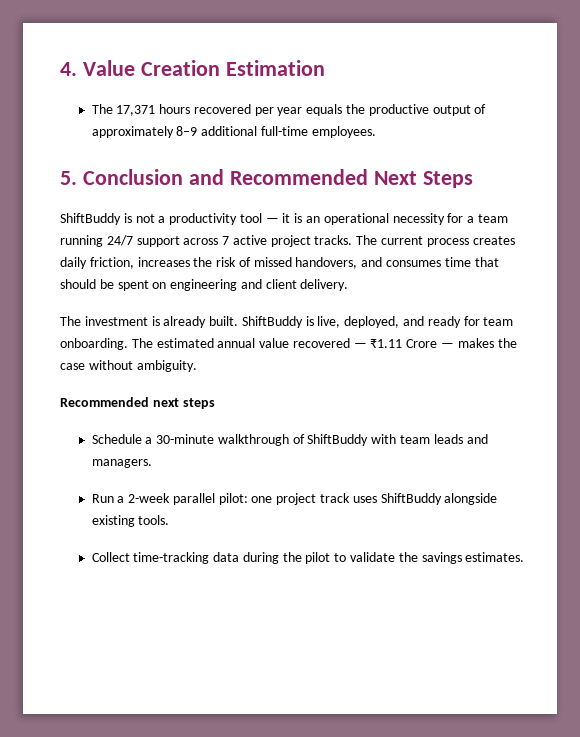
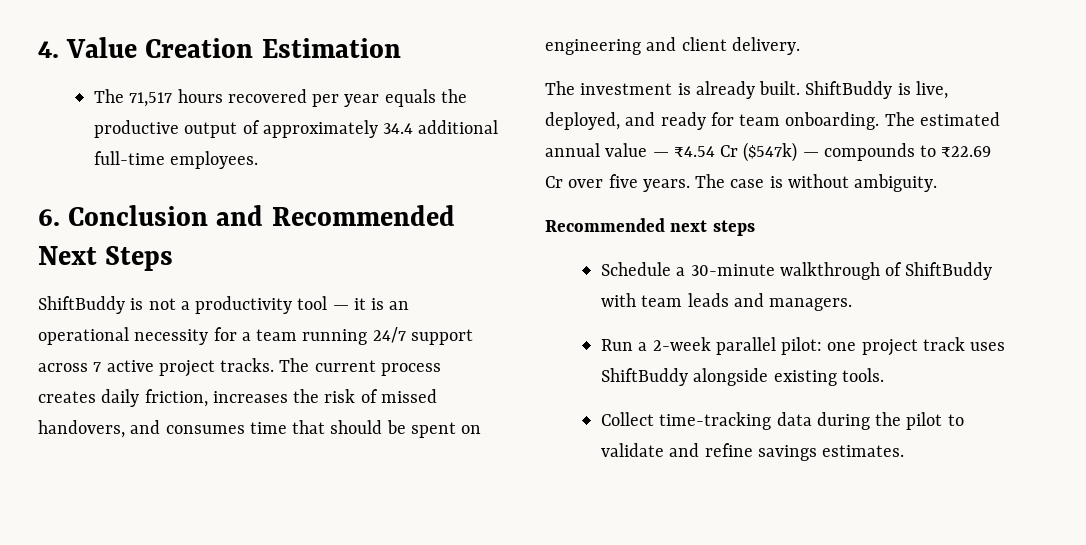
[116,105,156,116] 17,371 -> [129,92,173,107] 71,517
[176,126,198,136] 8–9 -> [383,123,414,134] 34.4
[60,171,77,185] 5. -> [38,209,60,226] 6.
[292,338,517,348] [60,363,85,370] recovered — ₹1.11 Crore — makes the case -> [652,142,992,162] [545,174,783,192] — ₹4.54 Cr ($547k) — compounds to ₹22.69 Cr over five years. The case is
[398,552,418,562] the -> [669,443,753,457] and refine

